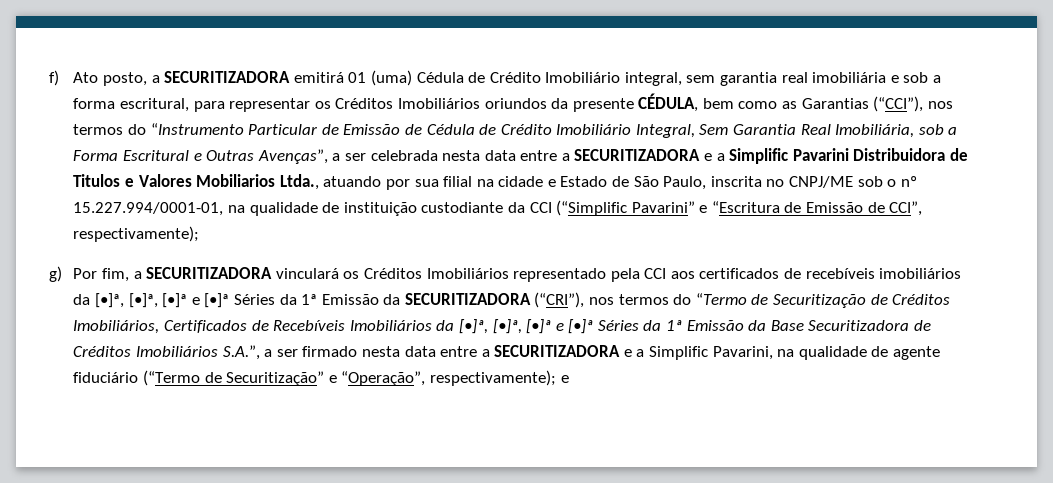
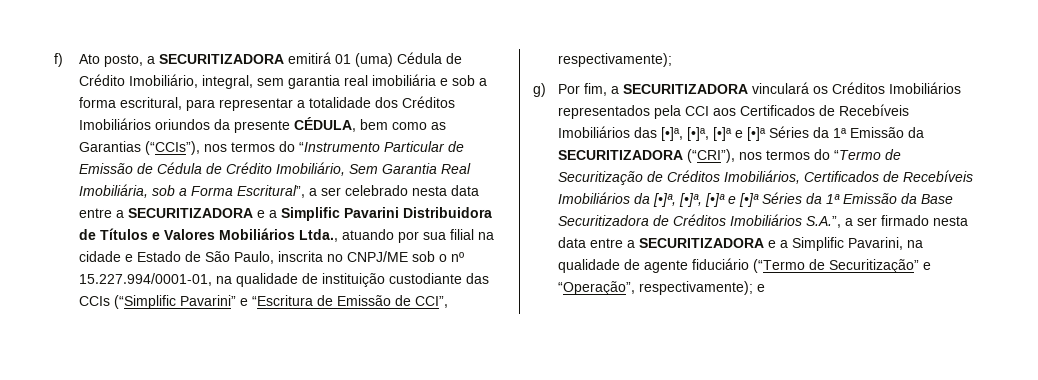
[545,72,621,83] Imobiliário -> [128,74,198,88] Imobiliário,
[314,101,331,109] os -> [296,97,398,108] a totalidade dos
[873,96,924,112] (“CCI”), -> [144,141,200,155] (“CCIs”),
[556,124,695,138] Imobiliário Integral, -> [275,162,345,176] Imobiliário,
[122,149,438,164] Escritural e Outras Avenças”, a ser celebrada -> [236,185,408,198] Escritural”, a ser celebrado
[73,174,121,187] Titulos -> [99,228,148,240] Títulos
[196,174,276,187] Mobiliarios -> [218,228,295,240] Mobiliários
[507,202,552,213] da CCI -> [465,273,489,284] [78,296,110,306] das CCIs
[513,268,607,282] representado -> [557,105,650,119] representados
[699,268,962,279] [73,294,91,305] certificados de recebíveis imobiliários da -> [739,104,909,116] [557,126,657,138] Certificados de Recebíveis Imobiliários das

